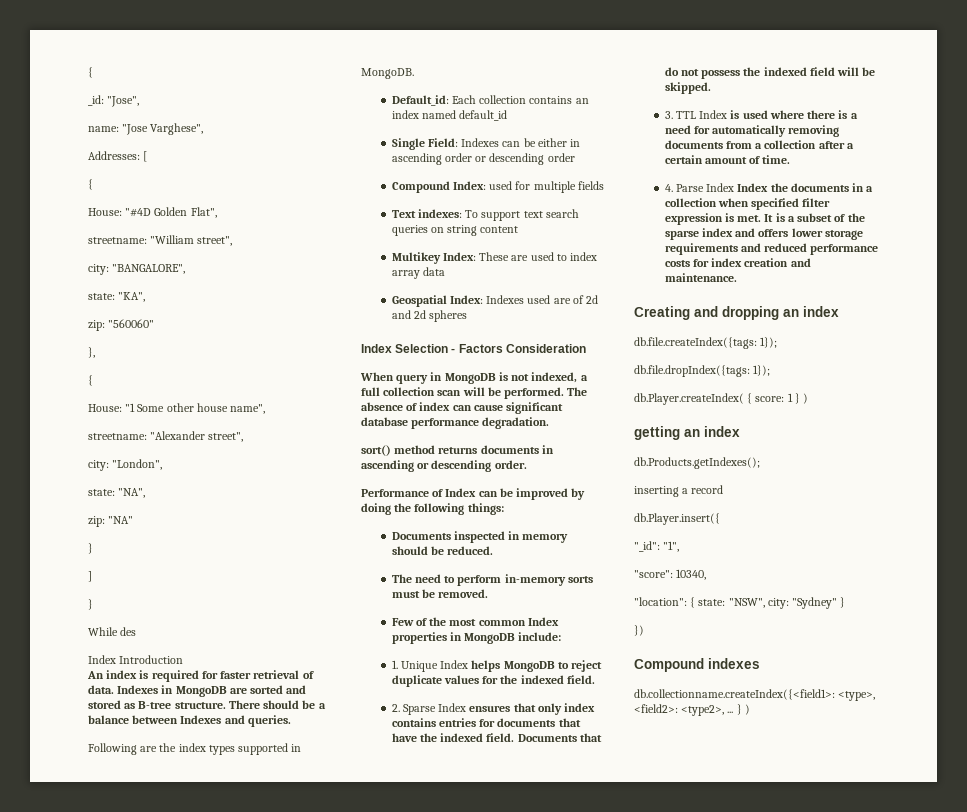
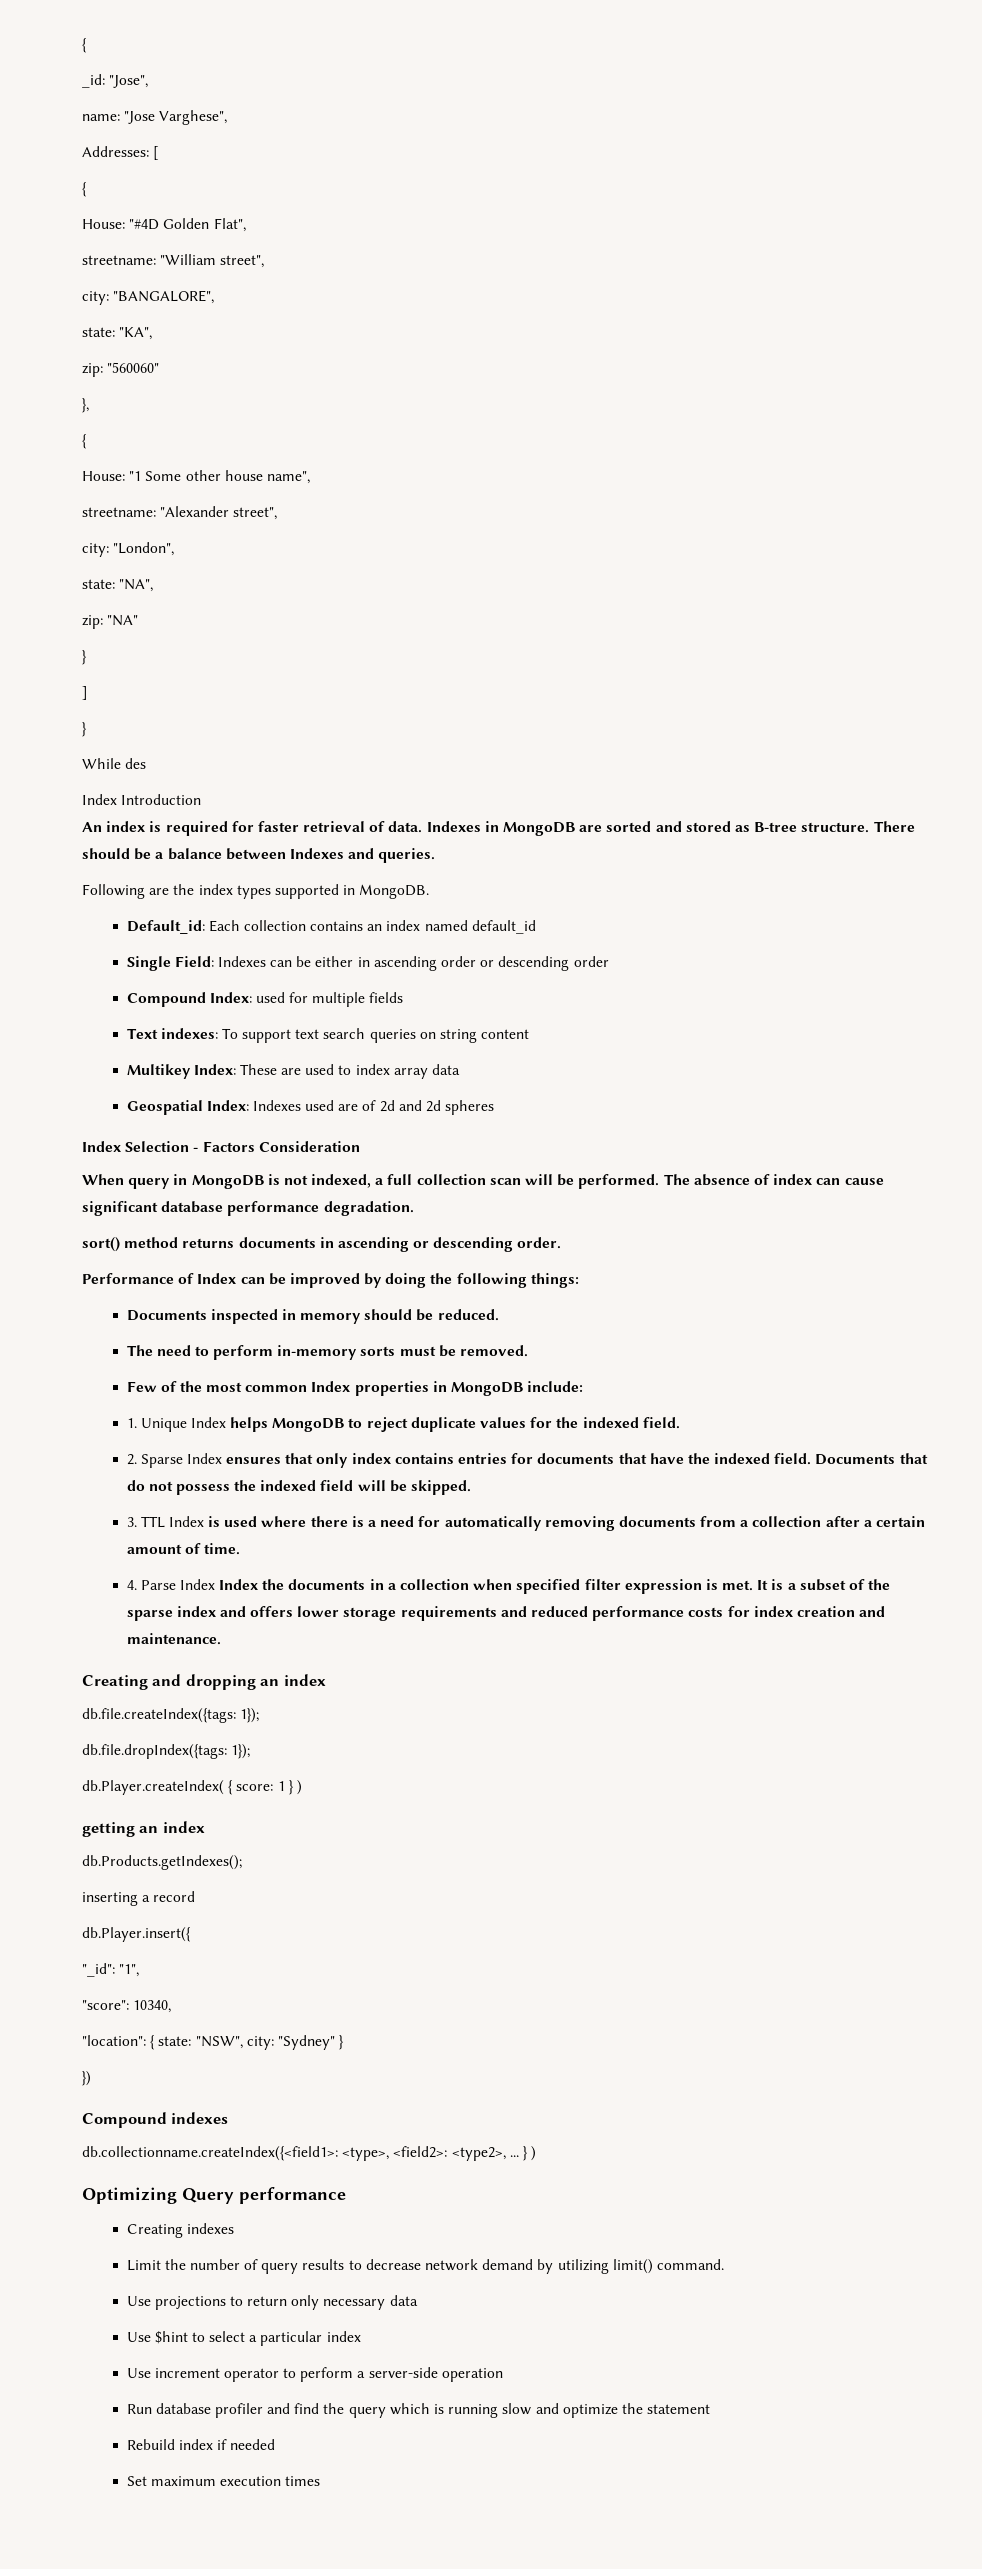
(750, 709) none -> [82,2187,346,2204] [126,2223,234,2238] [126,2259,724,2274] [126,2295,418,2310] [126,2331,361,2346] [126,2367,503,2382] [126,2403,711,2418] [126,2439,276,2450] [126,2476,321,2486] // Optimizing Query performance // Creating indexes // Limit the number of query results to decrease network demand by utilizing limit() command. // Use projections to return only necessary data // Use $hint to select a particular index // Use increment operator to perform a server-side operation // Run database profiler and find the query which is running slow and optimize the statement // Rebuild index if needed // Set maximum execution times

